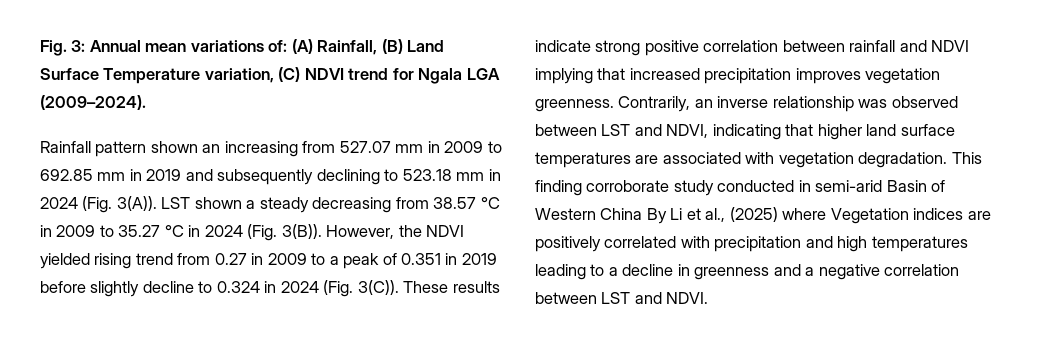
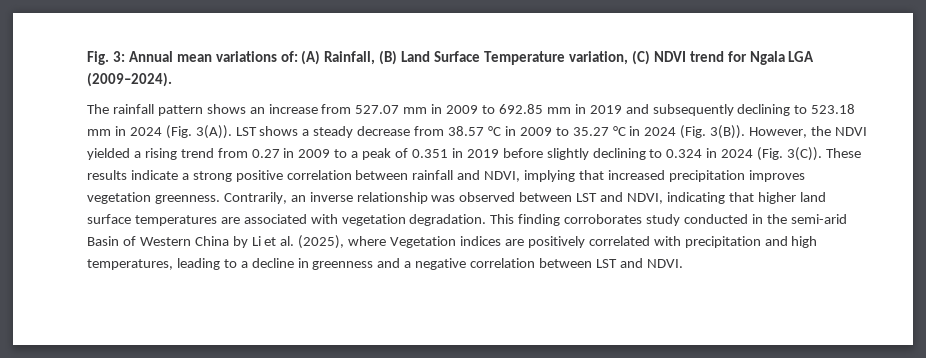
[40,141,298,157] Rainfall pattern shown an increasing -> [87,104,318,116] The rainfall pattern shows an increase
[194,197,242,209] shown -> [259,126,299,136] shows
[312,197,392,213] decreasing -> [357,126,411,136] decrease
(90, 261) none -> [133,151,141,158] a
[142,281,194,293] decline -> [592,148,646,160] declining
(591, 46) none -> [181,173,189,180] a
[931,40,970,52] NDVI -> [484,171,521,182] NDVI,
[586,180,670,192] corroborate -> [564,214,643,224] corroborates
(811, 186) none -> [766,214,787,224] the
[646,208,667,224] By -> [232,236,248,248] by
[705,207,778,222] al., (2025) -> [280,235,345,249] al. (2025),
[871,236,968,252] temperatures -> [87,259,173,270] temperatures,

